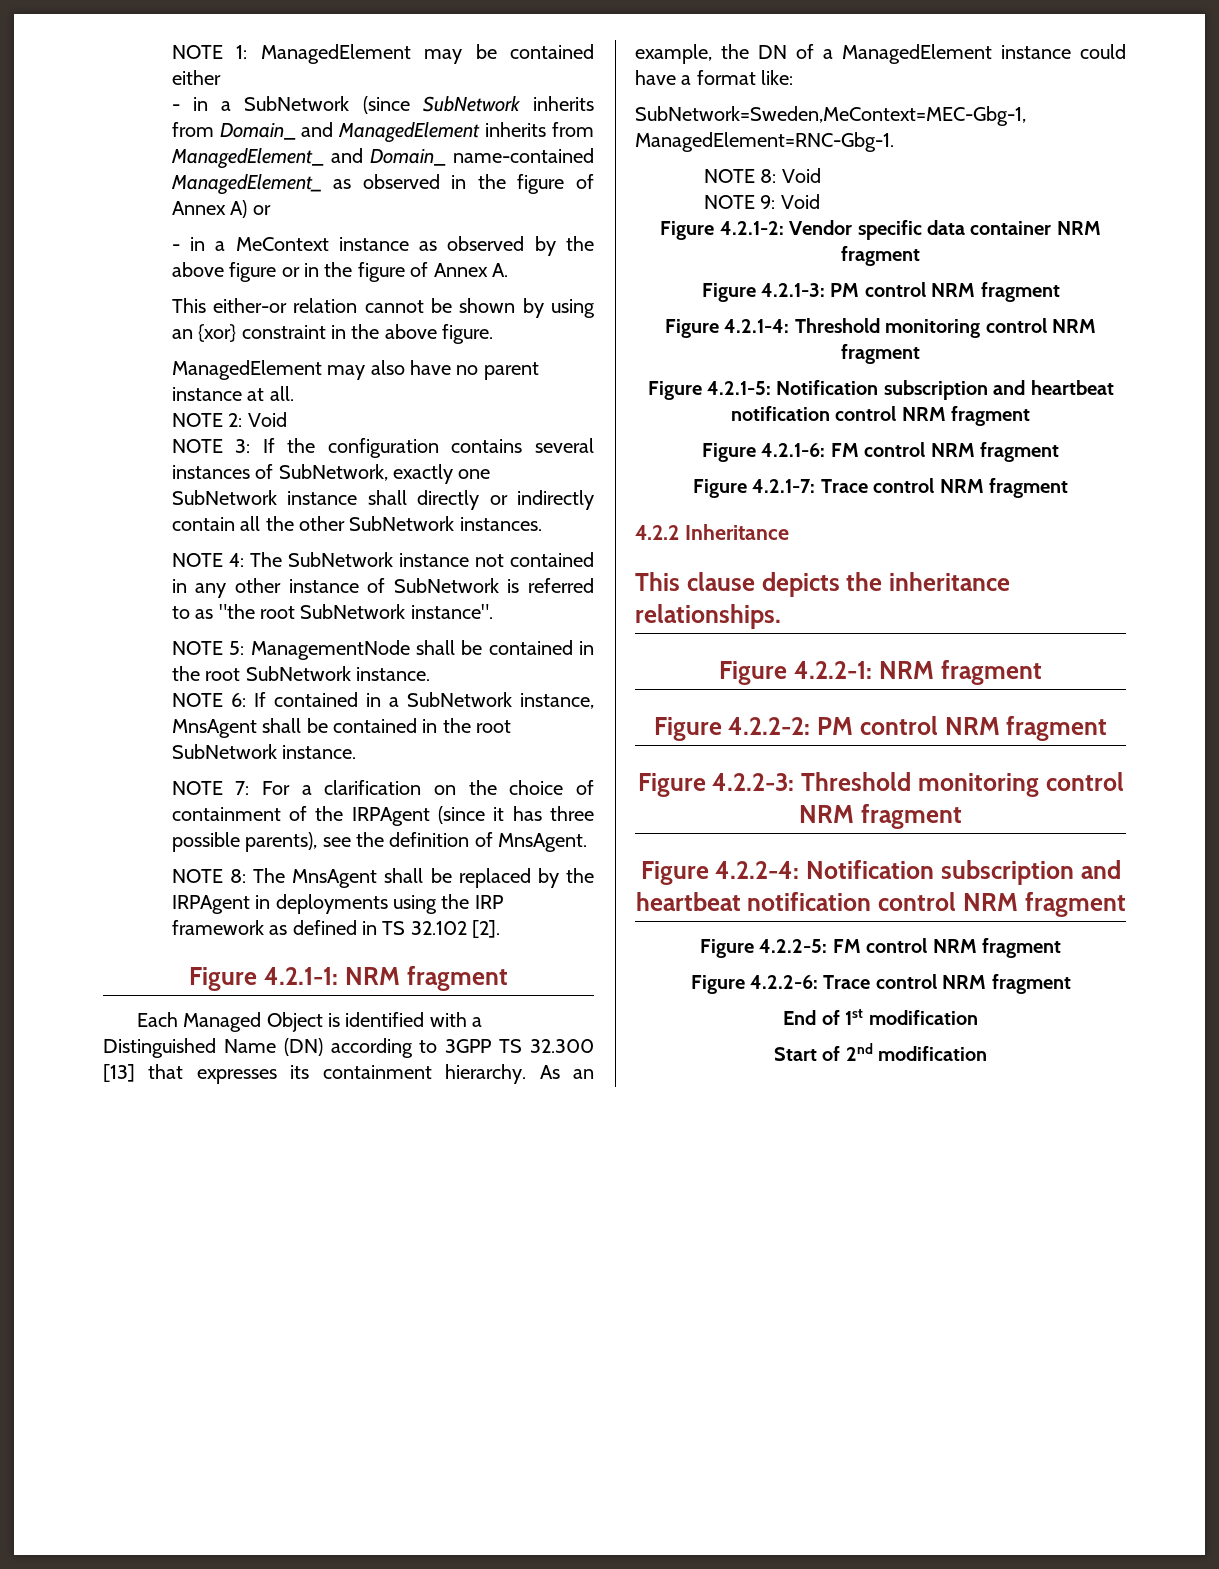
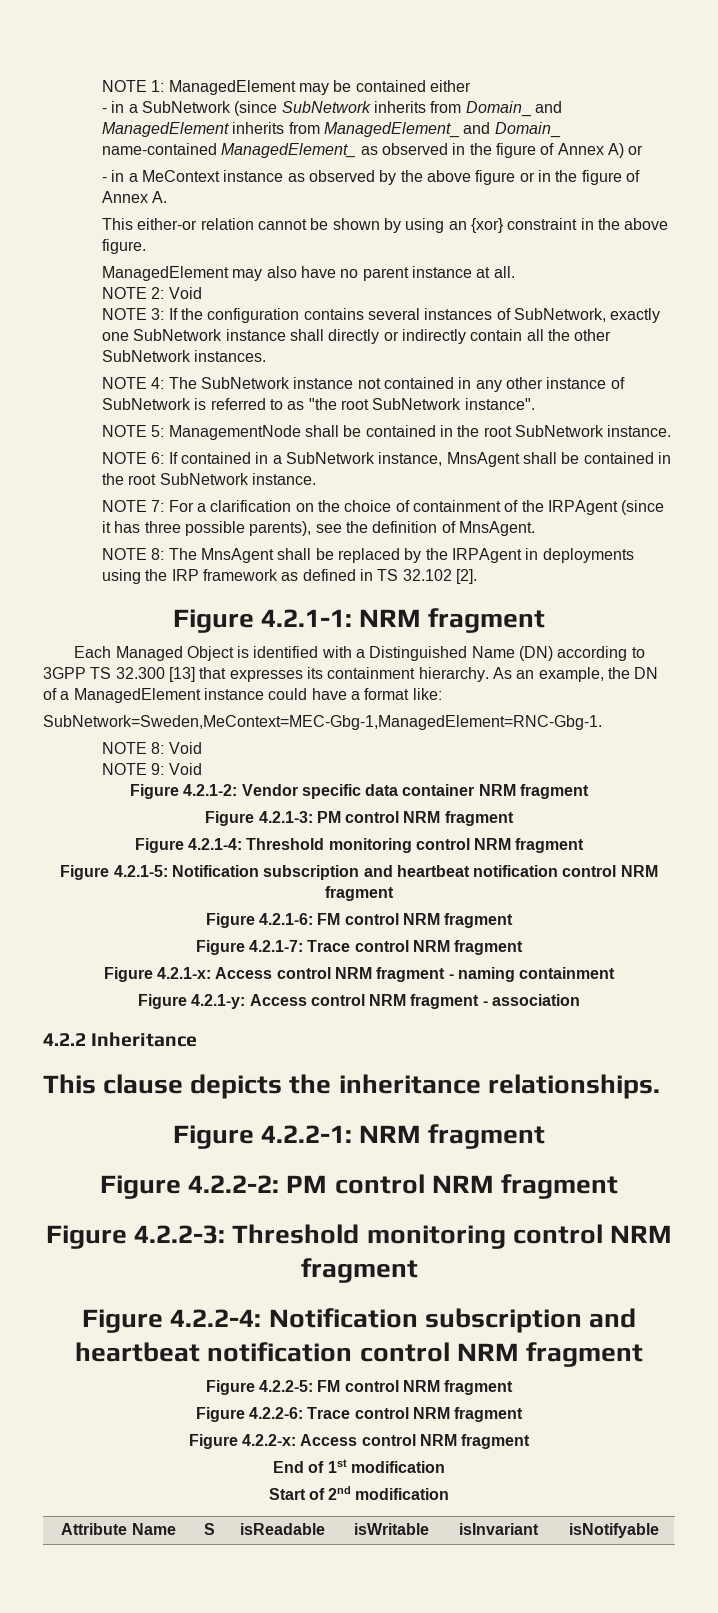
(1068, 488) none -> [103,967,616,982] [137,994,581,1009] // Figure 4.2.1-x: Access control NRM fragment - naming containment // Figure 4.2.1-y: Access control NRM fragment - association
(1071, 984) none -> [188,1434,531,1449] // Figure 4.2.2-x: Access control NRM fragment
(988, 1053) none -> [61,1523,176,1535] [203,1523,215,1535] [239,1523,325,1535] [354,1523,429,1535] [458,1523,539,1535] [568,1523,659,1538] // Attribute Name | S | isReadable | isWritable | isInvariant | isNotifyable

